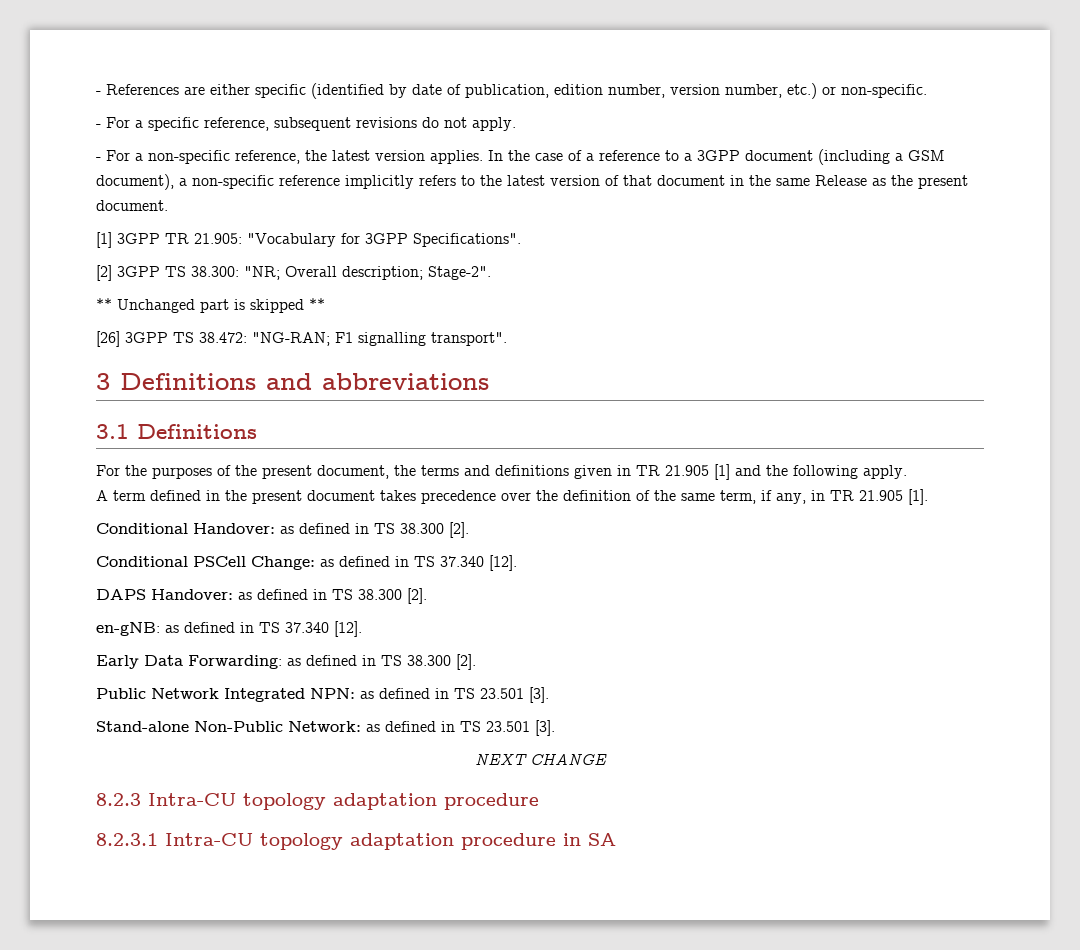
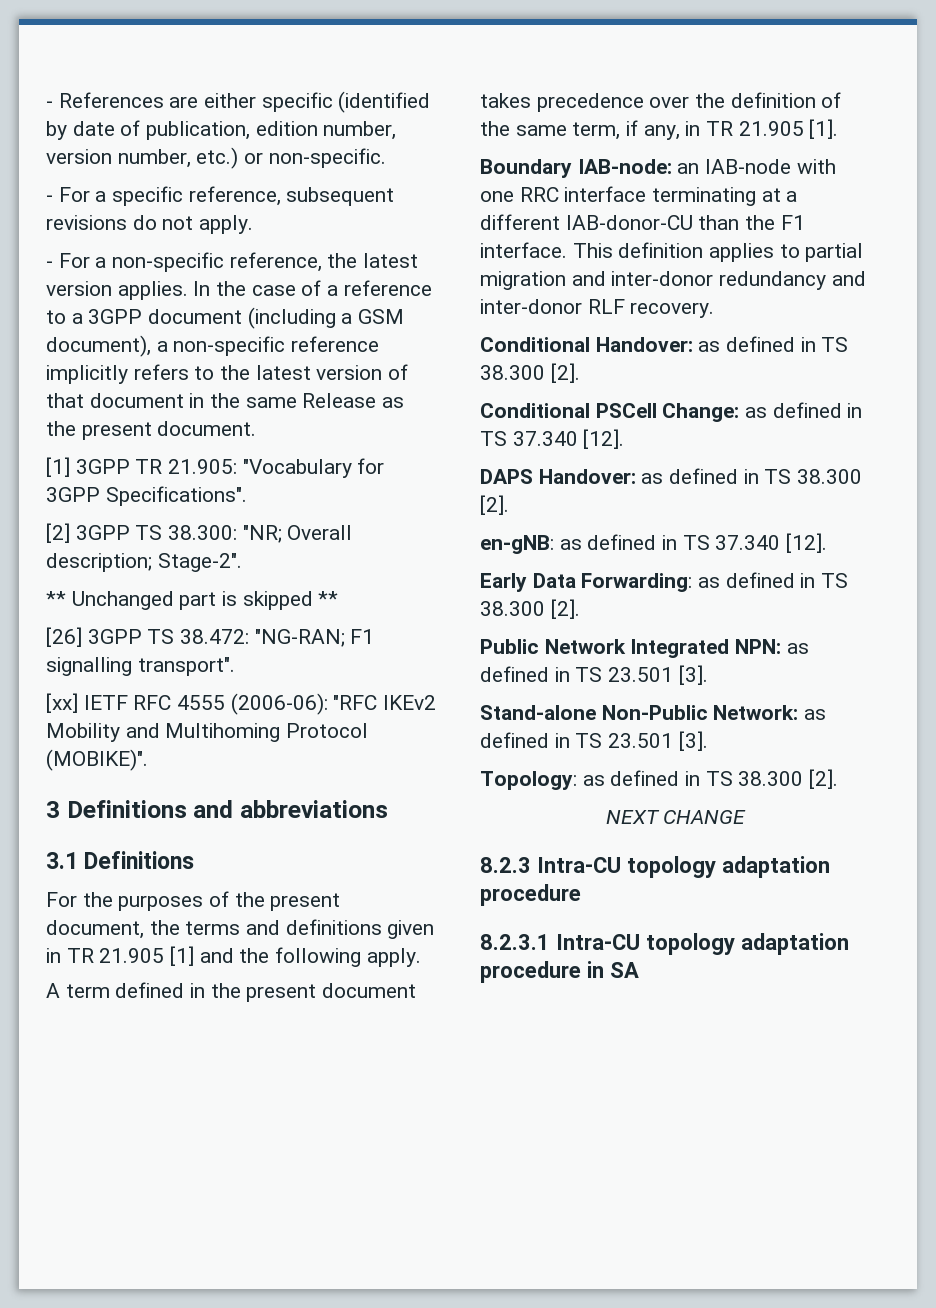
(507, 339) none -> [46,693,437,715] [46,723,369,742] [46,749,148,771] // [xx] IETF RFC 4555 (2006-06): "RFC IKEv2 Mobility and Multihoming Protocol (MOBIKE)".
(928, 497) none -> [480,159,836,178] [480,186,798,206] [480,214,805,230] [480,242,864,262] [480,271,866,290] [480,299,715,318] // Boundary IAB-node: an IAB-node with one RRC interface terminating at a different IAB-donor-CU than the F1 interface. This definition applies to partial migration and inter-donor redundancy and inter-donor RLF recovery.
(555, 728) none -> [480,769,839,790] // Topology: as defined in TS 38.300 [2].

